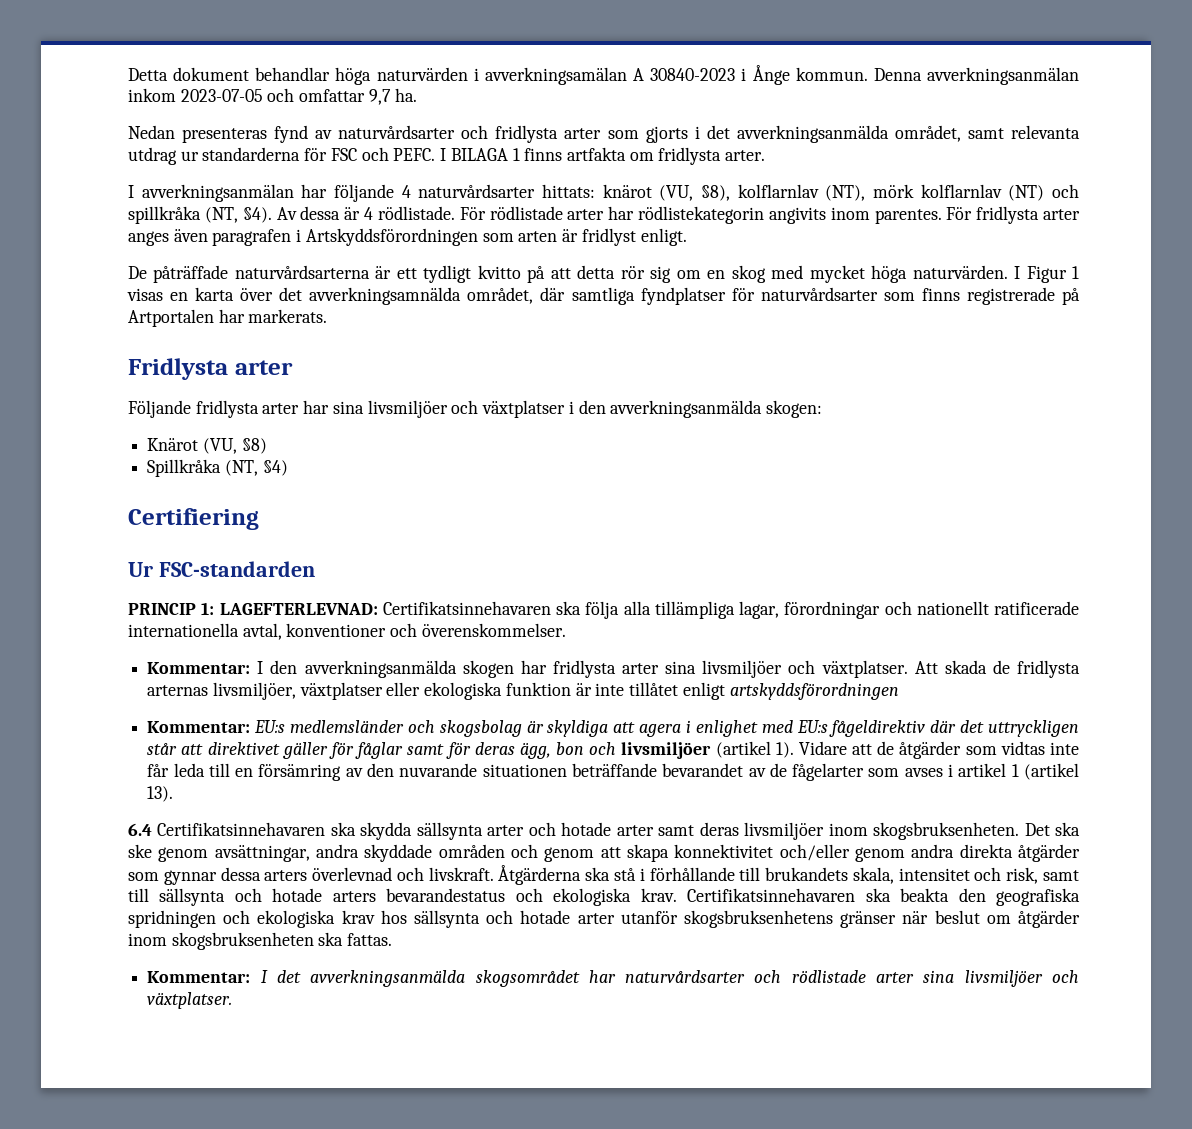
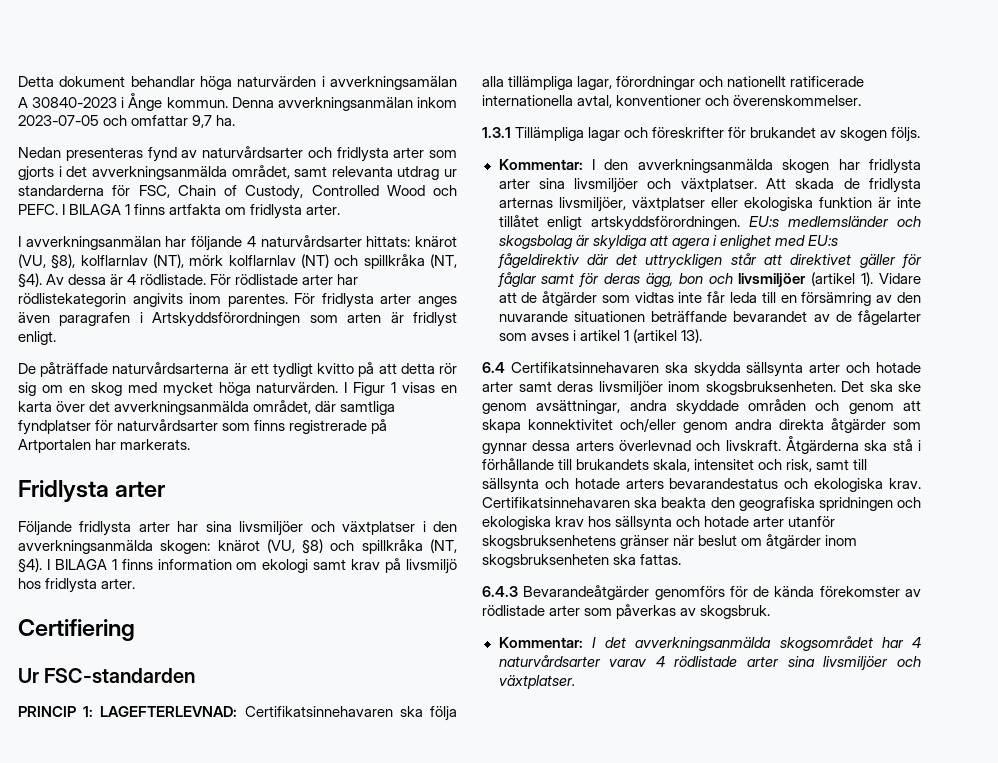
[330,148,357,161] FSC -> [138,185,425,200] FSC, Chain of Custody, Controlled Wood
[309,287,462,305] avverkningsamnälda -> [114,401,250,415] avverkningsanmälda
[147,438,199,451] // Knärot -> [217,540,260,551] knärot
[147,459,288,477] // Spillkråka (NT, §4) -> [330,539,457,554] [18,558,458,574] [18,578,136,593] och spillkråka (NT, §4). I BILAGA 1 finns information om ekologi samt krav på livsmiljö hos fridlysta arter.
(566, 630) none -> [482,127,921,142] // 1.3.1 Tillämpliga lagar och föreskrifter för brukandet av skogen följs.
[729,683,899,700] [147,721,251,733] artskyddsförordningen // Kommentar: -> [591,216,741,231] artskyddsförordningen.
(393, 939) none -> [482,585,921,600] [482,604,771,619] // 6.4.3 Bevarandeåtgärder genomförs för de kända förekomster av rödlistade arter som påverkas av skogsbruk.
[625,970,782,983] naturvårdsarter och -> [912,637,921,648] [498,655,665,667] 4 naturvårdsarter varav 4

